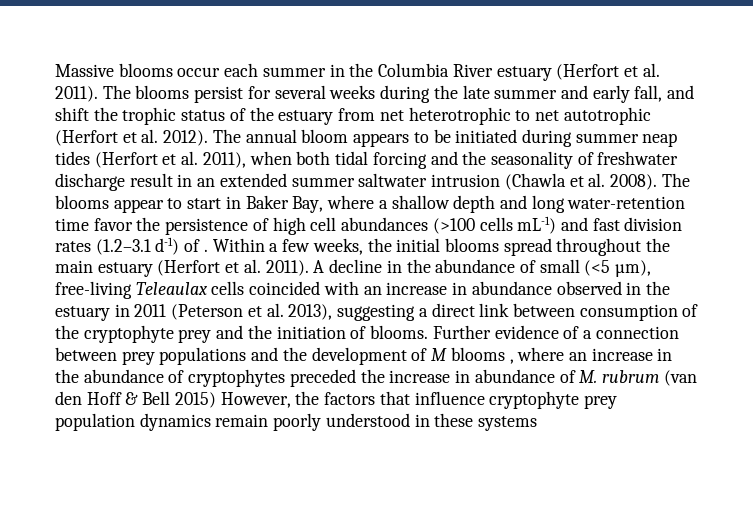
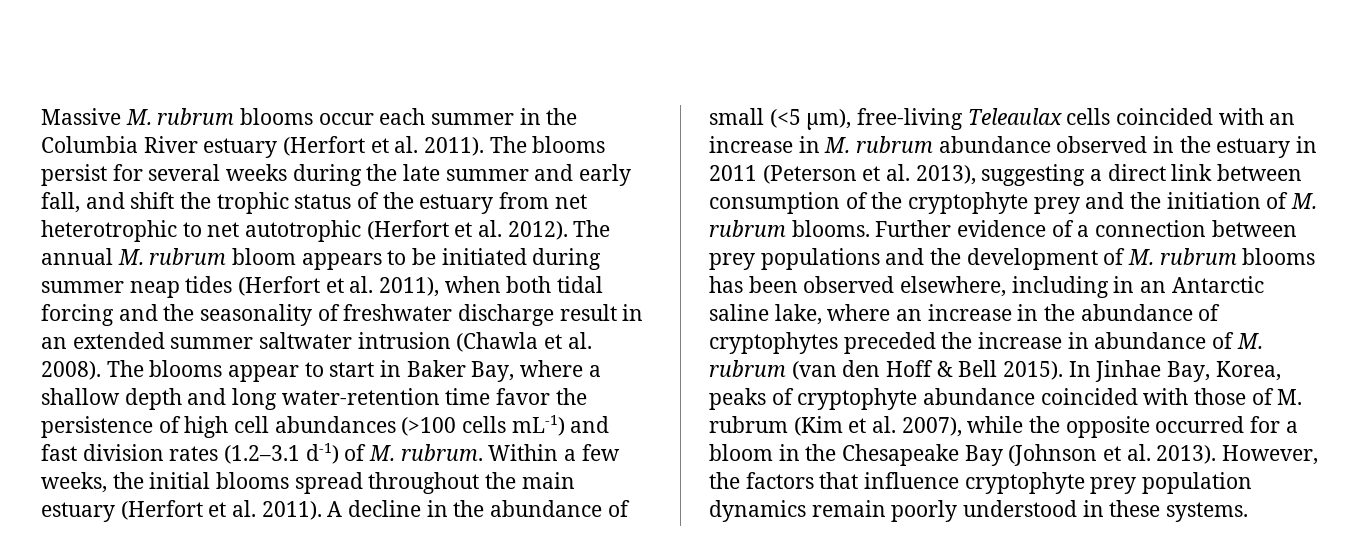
(114, 70) none -> [125,108,235,125] M. rubrum
(297, 136) none -> [117,248,227,265] M. rubrum
[203,249,208,252] . -> [369,444,483,461] M. rubrum.
(468, 288) none -> [824,136,934,153] M. rubrum
(367, 332) none -> [1291,193,1318,209] [709,220,786,237] M. rubrum
[431,347,514,364] M blooms , -> [1128,248,1316,265] [709,276,1264,298] [709,304,822,325] M. rubrum blooms has been observed elsewhere, including in an Antarctic saline lake,
[174,392,216,408] 2015) -> [1003,360,1281,382] [709,388,1303,410] [709,416,1298,438] [709,444,1217,466] 2015). In Jinhae Bay, Korea, peaks of cryptophyte abundance coincided with those of M. rubrum (Kim et al. 2007), while the opposite occurred for a bloom in the Chesapeake Bay (Johnson et al. 2013).
[478,416,538,431] systems -> [1166,502,1249,522] systems.

